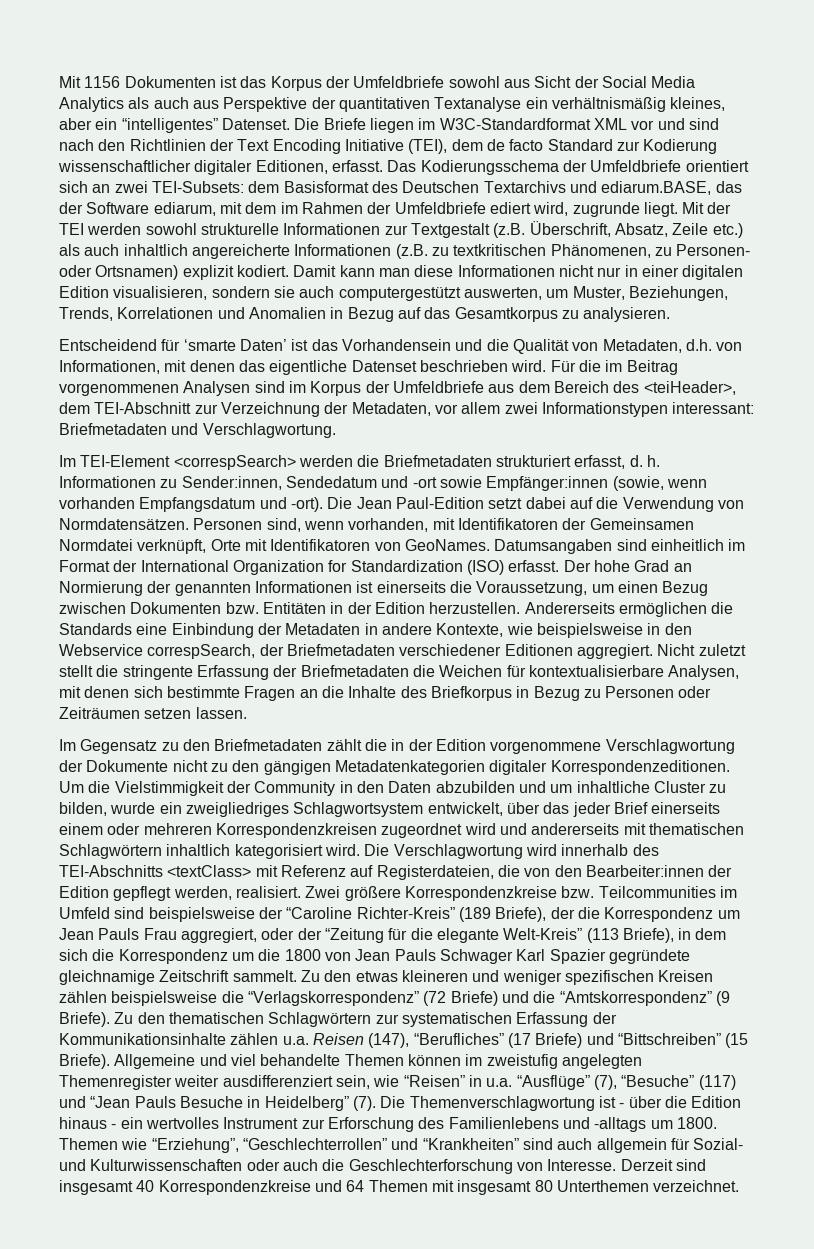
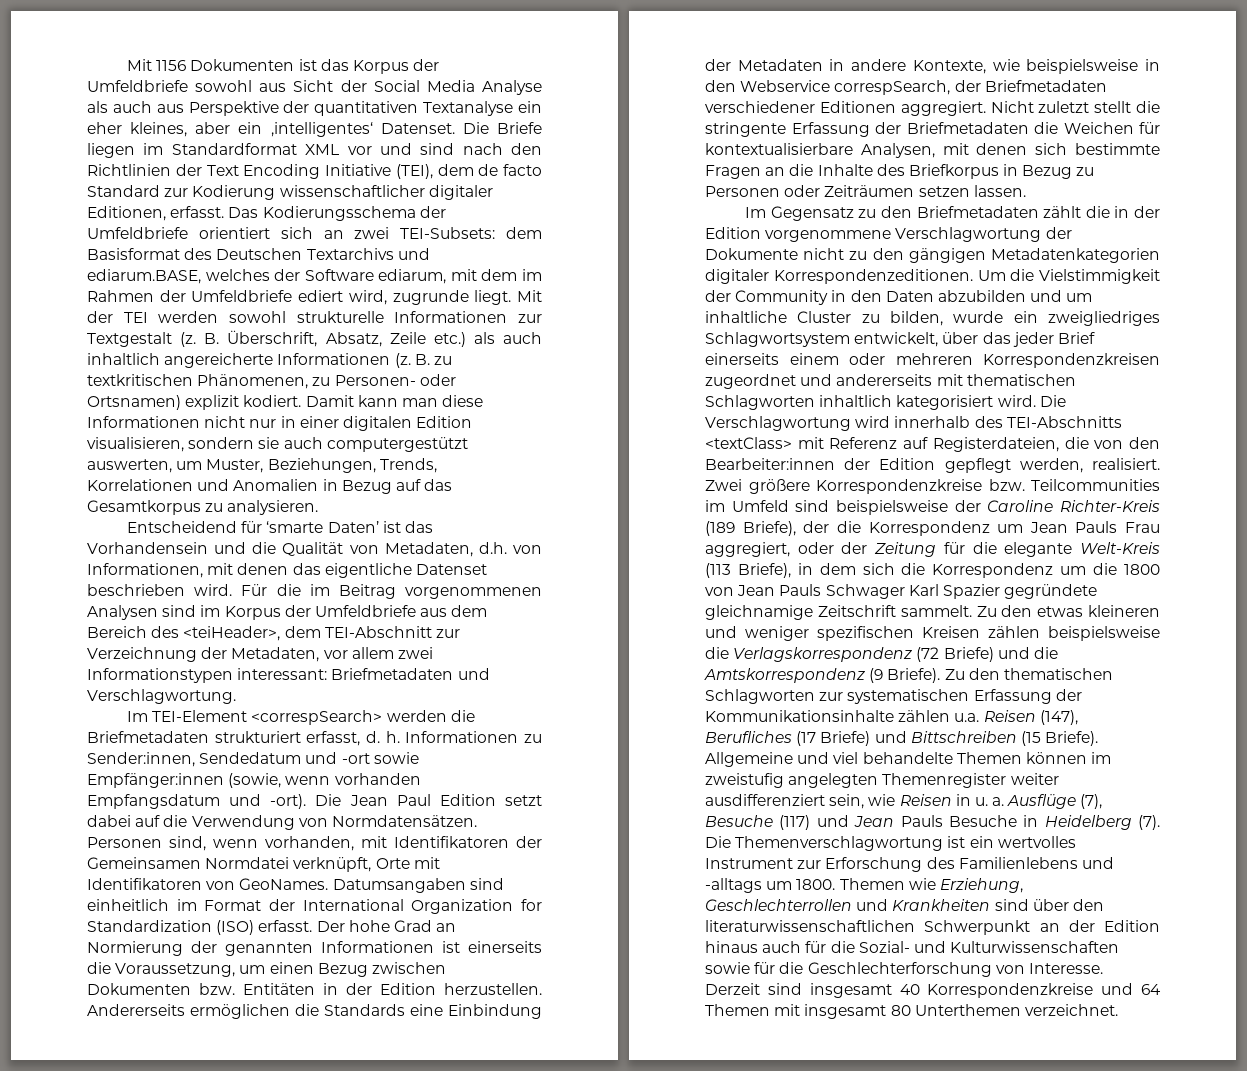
[59,97,124,112] Analytics -> [482,80,542,95] Analyse
[551,97,666,112] verhältnismäßig -> [87,122,122,134] eher
[121,118,218,133] “intelligentes” -> [270,122,373,137] ‚intelligentes‘
[439,118,591,130] W3C-Standardformat -> [171,143,297,155] Standardformat
[715,181,742,193] das -> [205,269,270,281] welches
[493,223,526,238] (z.B. -> [180,332,220,347] (z. B.
[395,244,428,259] (z.B. -> [394,353,430,368] (z. B.
[395,497,484,509] Paul-Edition -> [396,794,496,806] Paul Edition
[464,823,496,835] wird -> (796, 381) none
[59,844,162,859] Schlagwörtern -> [705,395,815,410] Schlagworten
[286,907,455,919] “Caroline Richter-Kreis” -> [987,500,1160,512] Caroline Richter-Kreis
[324,928,384,943] “Zeitung -> [874,542,937,557] Zeitung
[503,928,583,940] Welt-Kreis” -> [1080,542,1160,554] Welt-Kreis
[247,991,419,1006] “Verlagskorrespondenz” -> [733,647,913,662] Verlagskorrespondenz
[559,991,712,1006] “Amtskorrespondenz” -> [704,668,865,683] Amtskorrespondenz
[268,1012,372,1027] Schlagwörtern -> [705,689,815,704] Schlagworten
[413,1033,504,1045] “Berufliches” -> [705,731,792,743] Berufliches
[617,1033,721,1045] “Bittschreiben” -> [910,731,1017,743] Bittschreiben
[403,1075,695,1090] “Reisen” in u.a. “Ausflüge” (7), “Besuche” -> [899,794,1103,809] [705,815,773,827] Reisen in u. a. Ausflüge (7), Besuche
[90,1096,131,1108] “Jean -> [854,816,895,827] Jean
[264,1096,349,1111] Heidelberg” -> [1044,815,1132,830] Heidelberg
[619,1096,742,1108] [59,1117,117,1129] - über die Edition hinaus - -> (966, 842) none
[151,1138,690,1153] “Erziehung”, “Geschlechterrollen” und “Krankheiten” sind auch allgemein für -> [939,878,1023,893] [705,899,1104,911] [705,920,1160,935] [705,941,855,953] Erziehung, Geschlechterrollen und Krankheiten sind über den literaturwissenschaftlichen Schwerpunkt an der Edition hinaus auch für die
[246,1159,318,1171] oder auch -> [705,962,776,974] sowie für

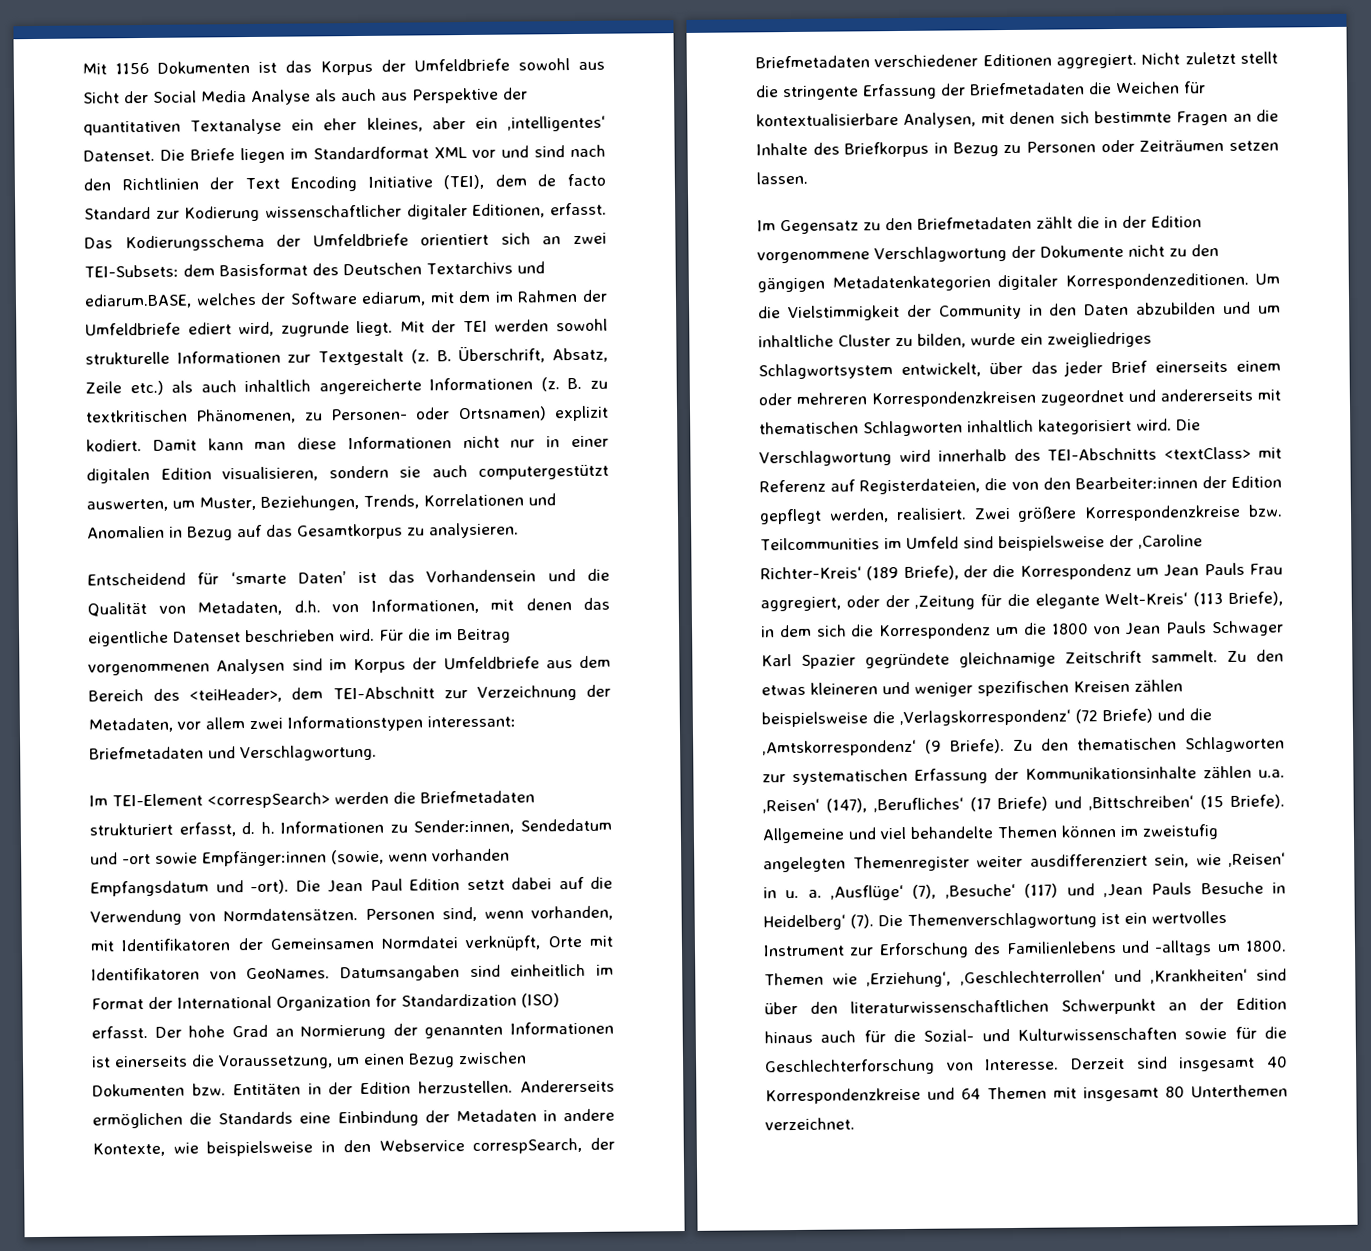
[987,500,1160,512] Caroline Richter-Kreis -> [1137,534,1203,549] [760,566,862,580] ‚Caroline Richter-Kreis‘
[874,542,937,557] Zeitung -> [914,595,976,610] ‚Zeitung
[1080,542,1160,554] Welt-Kreis -> [1104,592,1189,606] Welt-Kreis‘
[733,647,913,662] Verlagskorrespondenz -> [899,709,1071,727] ‚Verlagskorrespondenz‘
[704,668,865,683] Amtskorrespondenz -> [762,739,917,757] ‚Amtskorrespondenz‘
[983,710,1078,725] [705,731,792,743] Reisen (147), Berufliches -> [762,797,964,814] ‚Reisen‘ (147), ‚Berufliches‘
[910,731,1017,743] Bittschreiben -> [1088,795,1194,811] ‚Bittschreiben‘
[899,794,952,806] Reisen -> [1228,852,1286,867] ‚Reisen‘
[1007,794,1103,809] [705,815,773,827] Ausflüge (7), Besuche -> [830,883,1016,901] ‚Ausflüge‘ (7), ‚Besuche‘
[854,816,895,827] Jean -> [1102,883,1143,898] ‚Jean
[1044,815,1132,830] Heidelberg -> [763,914,846,931] Heidelberg‘
[939,878,1023,893] [705,899,991,911] Erziehung, Geschlechterrollen und Krankheiten -> [866,968,1248,988] ‚Erziehung‘, ‚Geschlechterrollen‘ und ‚Krankheiten‘

